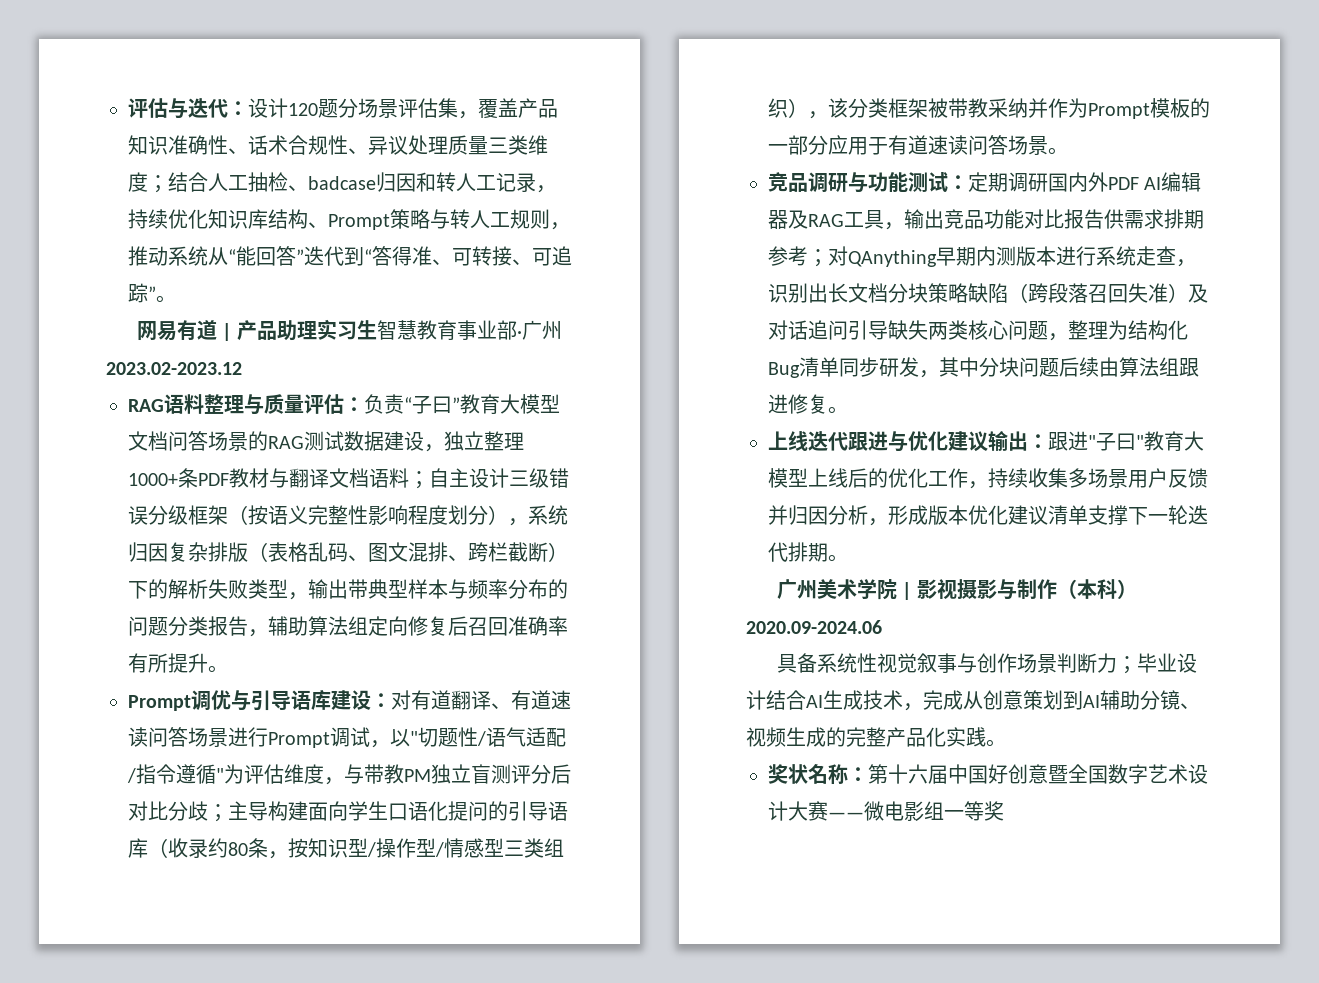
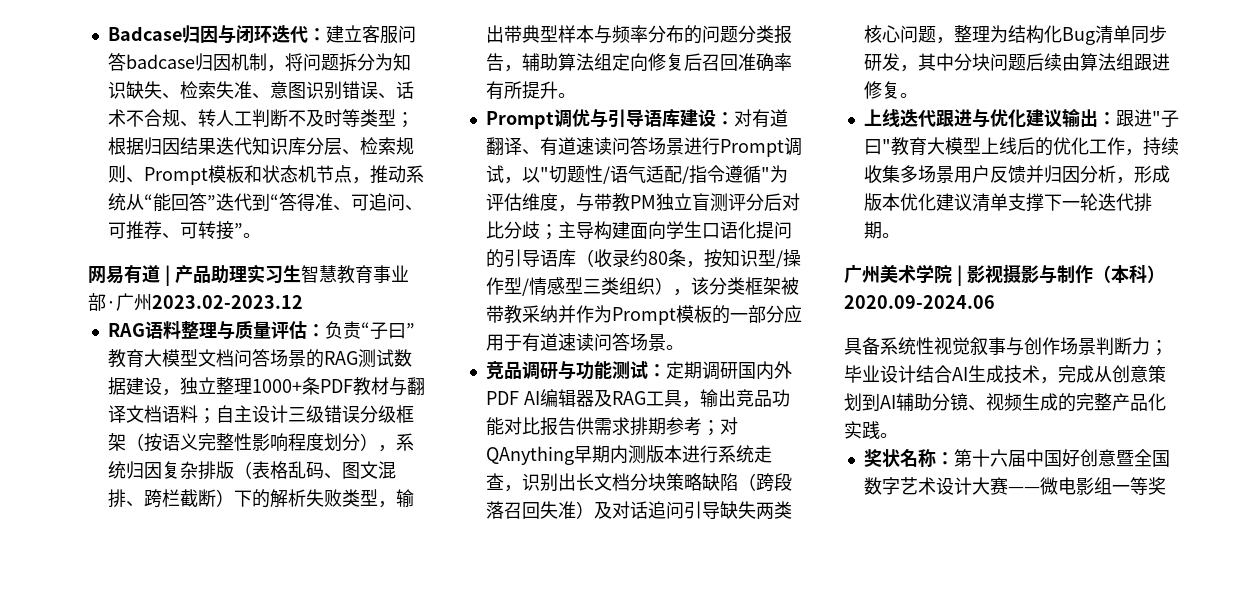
[128,98,558,119] [128,135,548,155] [128,172,556,193] [128,209,550,230] 评估与迭代：设计120题分场景评估集，覆盖产品知识准确性、话术合规性、异议处理质量三类维度；结合人工抽检、badcase归因和转人工记录，持续优化知识库结构、Prompt策略与转人工规则 -> [107,25,416,44] [107,53,411,72] [107,81,414,100] [107,109,414,128] [107,137,414,155] [107,165,352,185] Badcase归因与闭环迭代：建立客服问答badcase归因机制，将问题拆分为知识缺失、检索失准、意图识别错误、话术不合规、转人工判断不及时等类型；根据归因结果迭代知识库分层、检索规则、Prompt模板和状态机节点
[472,246,572,266] [128,283,148,303] 转接、可追踪 -> [368,193,423,211] [107,221,234,240] 追问、可推荐、可转接

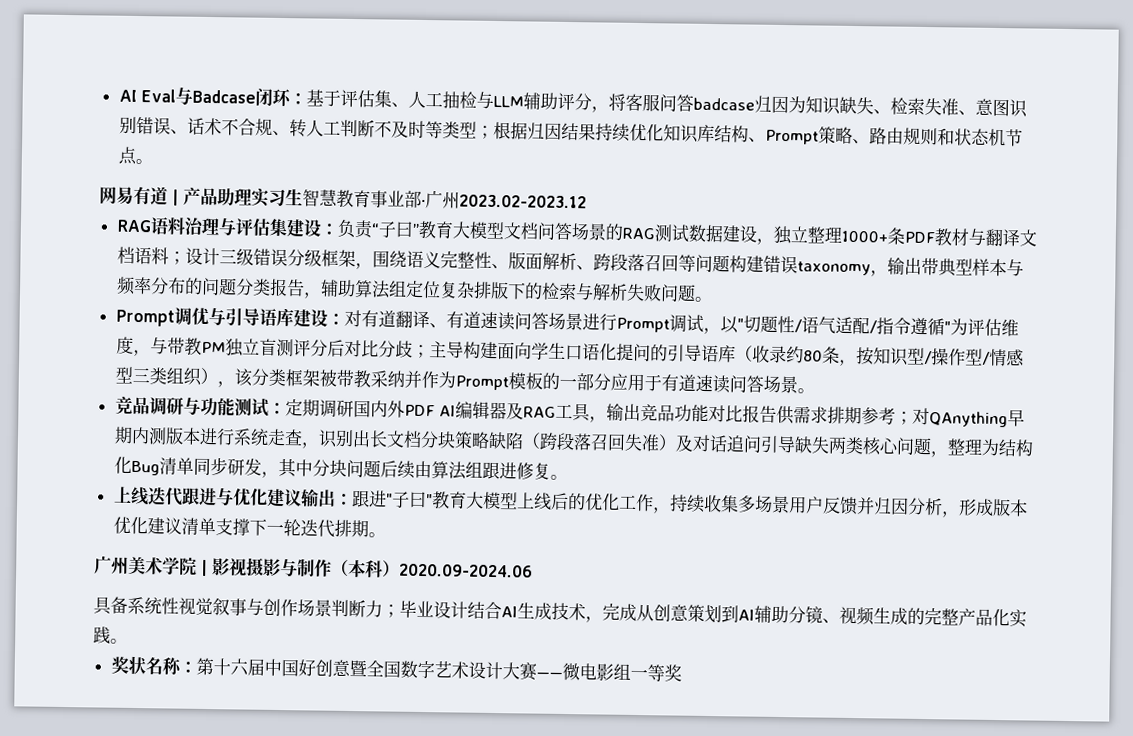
[107,25,416,44] [107,53,375,72] Badcase归因与闭环迭代：建立客服问答badcase归因机制，将问题拆分 -> [118,87,789,114] AI Eval与Badcase闭环：基于评估集、人工抽检与LLM辅助评分，将客服问答badcase归因
[215,137,414,155] [107,165,424,185] [107,193,423,212] [107,221,243,240] 迭代知识库分层、检索规则、Prompt模板和状态机节点，推动系统从“能回答”迭代到“答得准、可追问、可推荐、可转接” -> [594,123,1023,147] [117,146,138,165] 持续优化知识库结构、Prompt策略、路由规则和状态机节点
[180,320,307,340] 整理与质量评估 -> [183,217,322,238] 治理与评估集建设
[215,405,252,423] 自主 -> (186, 258) none
[125,433,162,452] （按 -> [354,250,407,270] ，围绕
[251,433,414,452] [107,461,396,480] [107,489,378,508] 影响程度划分），系统归因复杂排版（表格乱码、图文混排、跨栏截断）下的解析失败类型 -> [490,252,871,276] 、版面解析、跨段落召回等问题构建错误taxonomy
[629,53,792,72] [485,81,558,100] 向修复后召回准确率有所提升 -> [421,280,696,302] 位复杂排版下的检索与解析失败问题

